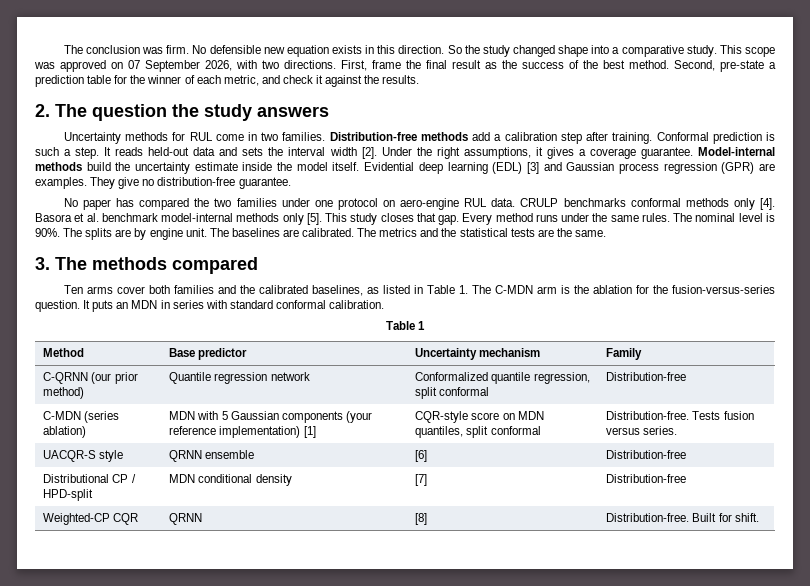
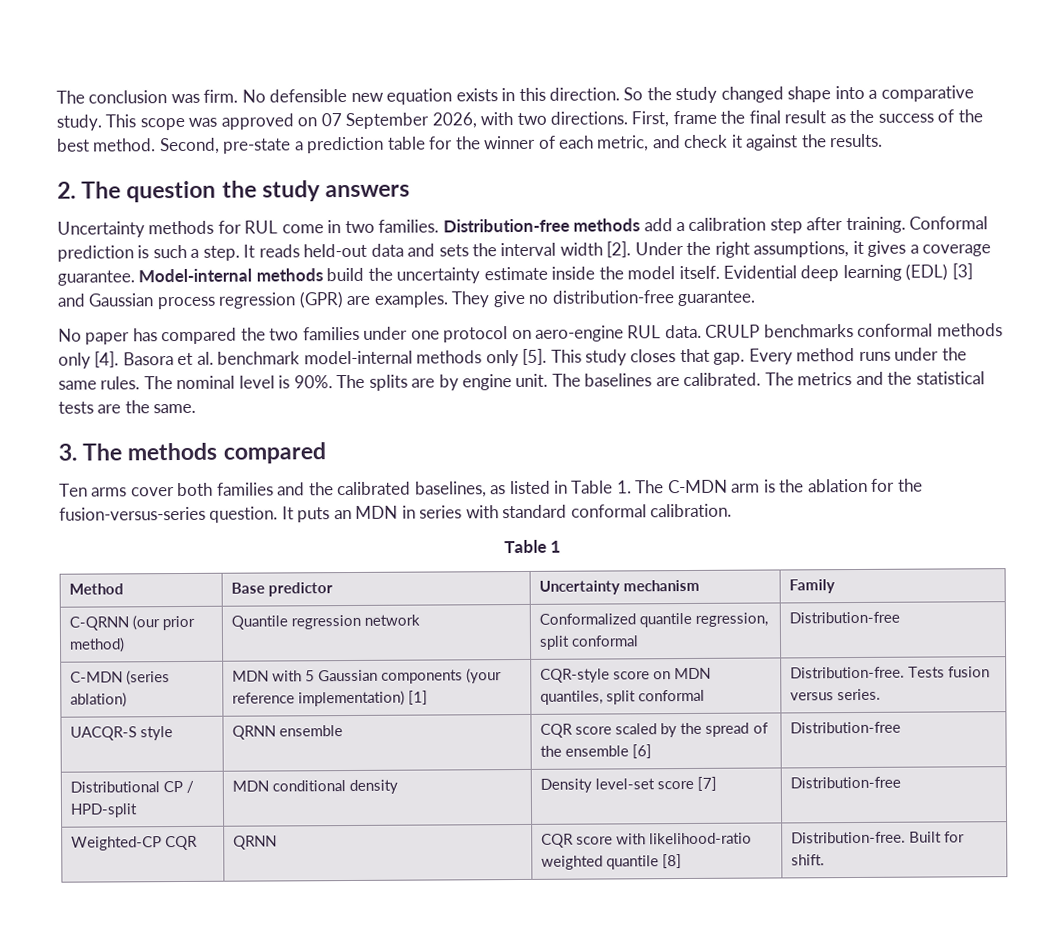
(255, 454) none -> [540,722,769,738] [540,745,630,757] CQR score scaled by the spread of the ensemble
(292, 480) none -> [540,778,695,793] Density level-set score
(203, 519) none -> [541,832,753,848] [541,855,660,870] CQR score with likelihood-ratio weighted quantile

